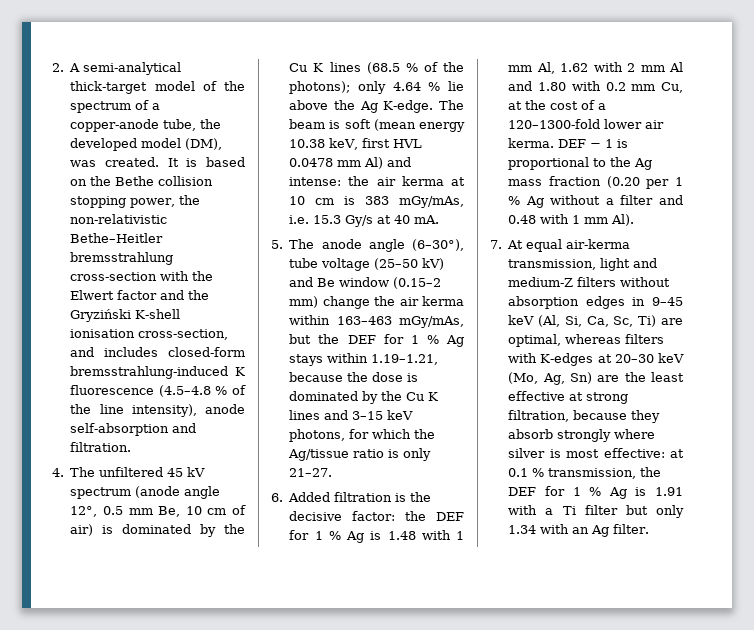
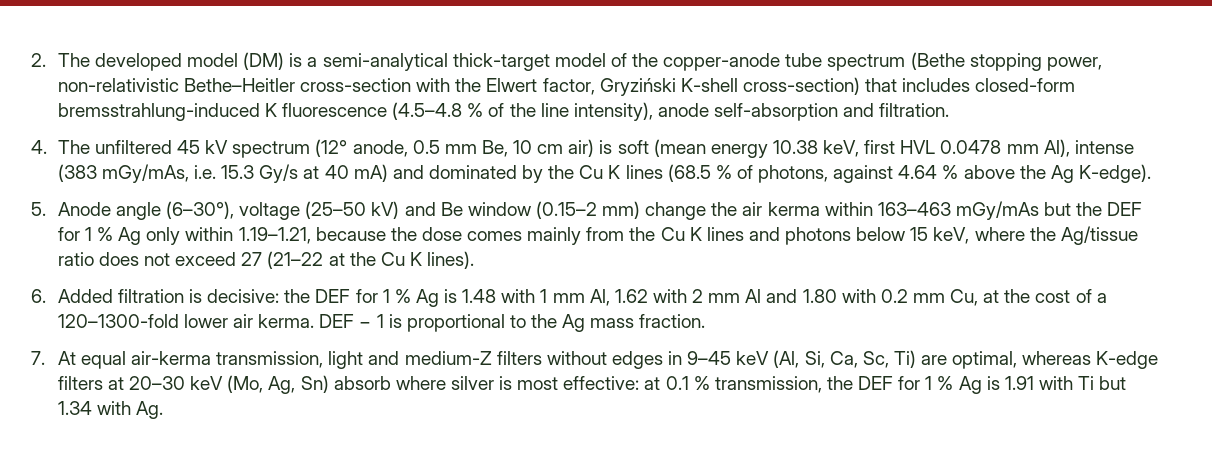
[69,63,81,72] A -> [57,52,318,71] The developed model (DM) is a
[70,100,161,113] [70,119,222,132] [70,138,223,151] [70,157,245,167] [70,176,214,186] spectrum of a copper-anode tube, the developed model (DM), was created. It is based on the Bethe collision -> [663,52,965,71] copper-anode tube spectrum (Bethe
[179,195,201,205] the -> (1102, 64) none
[70,252,174,265] bremsstrahlung -> (295, 85) none
[117,290,210,300] [70,309,181,322] [70,329,229,340] [70,347,95,357] factor and the Gryziński K-shell ionisation cross-section, and -> [542,77,898,96] factor, Gryziński K-shell cross-section) that
[135,486,221,499] [70,506,98,517] (anode angle 12°, -> [315,139,408,157] (12° anode,
[232,505,246,515] of -> (564, 149) none
[122,524,245,537] [289,62,464,74] [289,81,464,94] [289,100,464,113] [289,119,341,129] dominated by the Cu K lines (68.5 % of the photons); only 4.64 % lie above the Ag K-edge. The beam is -> (613, 147) none
[364,157,412,169] [289,176,465,186] [289,196,390,205] Al) and intense: the air kerma at 10 cm is 383 -> [1043,139,1134,157] [57,164,97,182] Al), intense (383
[414,215,440,224] mA. -> [353,164,1151,183] mA) and dominated by the Cu K lines (68.5 % of photons, against 4.64 % above the Ag K-edge).
[289,239,362,249] The anode -> [57,202,111,216] Anode
[289,258,319,268] tube -> (234, 210) none
[399,316,464,328] mGy/mAs, -> [955,201,1039,220] mGy/mAs
[289,354,324,366] stays -> [146,227,181,245] only
[407,373,419,382] [289,391,379,404] is dominated by -> [467,227,625,245] comes mainly from
[352,410,414,420] [289,429,436,442] [288,448,432,461] [289,468,333,477] 3–15 keV photons, for which the Ag/tissue ratio is only 21–27. -> [785,226,1138,245] [57,251,475,269] photons below 15 keV, where the Ag/tissue ratio does not exceed 27 (21–22 at the Cu K lines).
[410,492,432,502] [289,511,396,521] the decisive factor: -> [207,289,280,303] decisive:
[548,176,683,189] [508,195,683,208] [508,214,635,226] fraction (0.20 per 1 % Ag without a filter and 0.48 with 1 mm Al). -> [639,314,706,328] fraction.
[508,296,580,309] absorption -> (607, 358) none
[625,334,665,344] [508,353,594,366] filters with K-edges -> [1096,351,1159,369] [57,376,103,390] K-edge filters
[597,372,684,382] [508,391,629,404] [508,410,661,423] [508,429,612,442] are the least effective at strong filtration, because they absorb strongly -> [333,376,391,390] absorb
[545,505,684,518] [508,524,650,537] a Ti filter but only 1.34 with an Ag filter. -> [1078,376,1127,390] [57,401,163,419] Ti but 1.34 with Ag.

